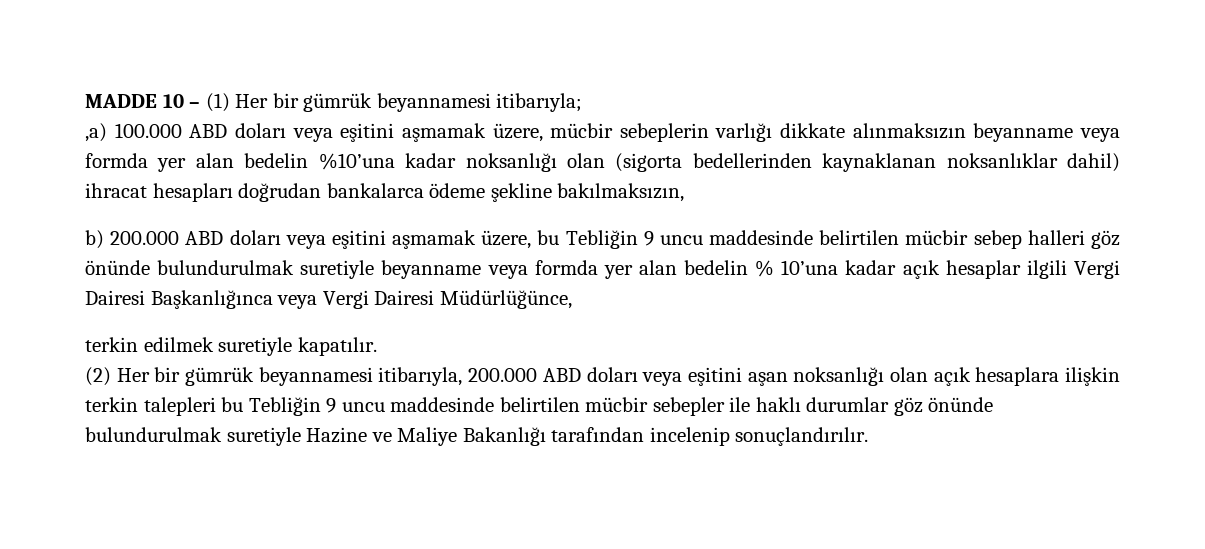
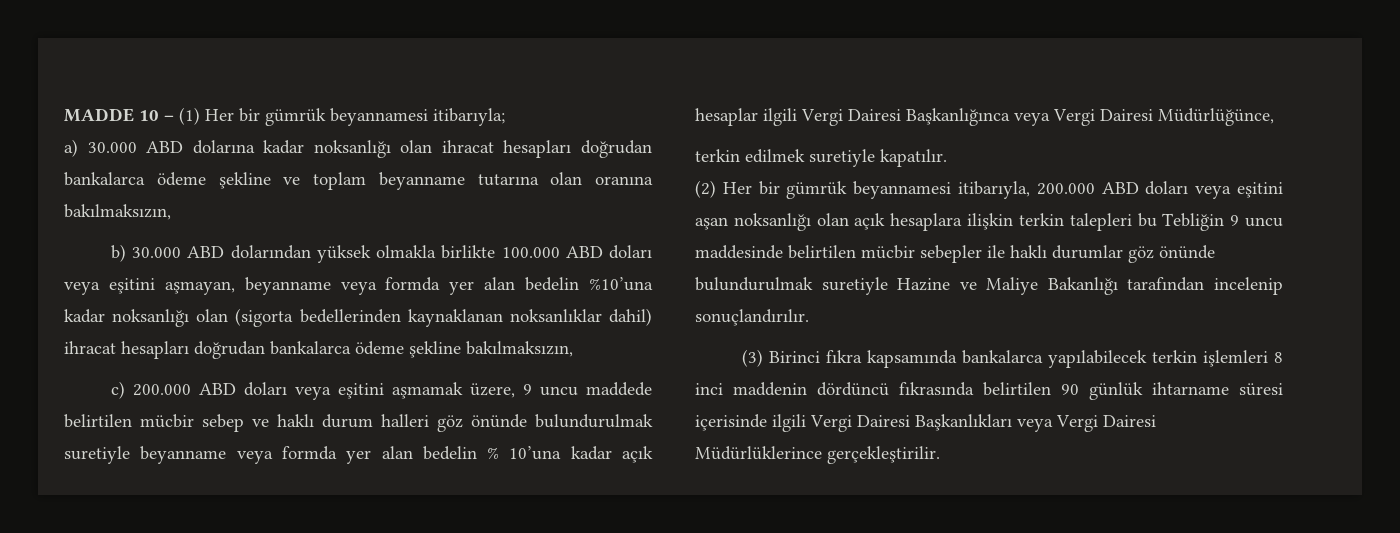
[85,123,107,142] ,a) -> [64,139,652,158] [64,172,653,190] [64,204,171,220] [110,244,496,263] a) 30.000 ABD dolarına kadar noksanlığı olan ihracat hesapları doğrudan bankalarca ödeme şekline ve toplam beyanname tutarına olan oranına bakılmaksızın, // b) 30.000 ABD dolarından yüksek olmakla birlikte
[401,123,966,142] aşmamak üzere, mücbir sebeplerin varlığı dikkate alınmaksızın -> [164,281,235,295] aşmayan,
[85,230,104,249] b) -> [110,381,125,399] c)
[537,230,814,249] bu Tebliğin 9 uncu maddesinde -> [522,382,652,396] 9 uncu maddede
(1022, 239) none -> [252,414,373,428] ve haklı durum
(869, 436) none -> [741,349,1283,368] [695,382,1283,400] [695,414,1156,432] [695,446,940,464] // (3) Birinci fıkra kapsamında bankalarca yapılabilecek terkin işlemleri 8 inci maddenin dördüncü fıkrasında belirtilen 90 günlük ihtarname süresi içerisinde ilgili Vergi Dairesi Başkanlıkları veya Vergi Dairesi Müdürlüklerince gerçekleştirilir.

